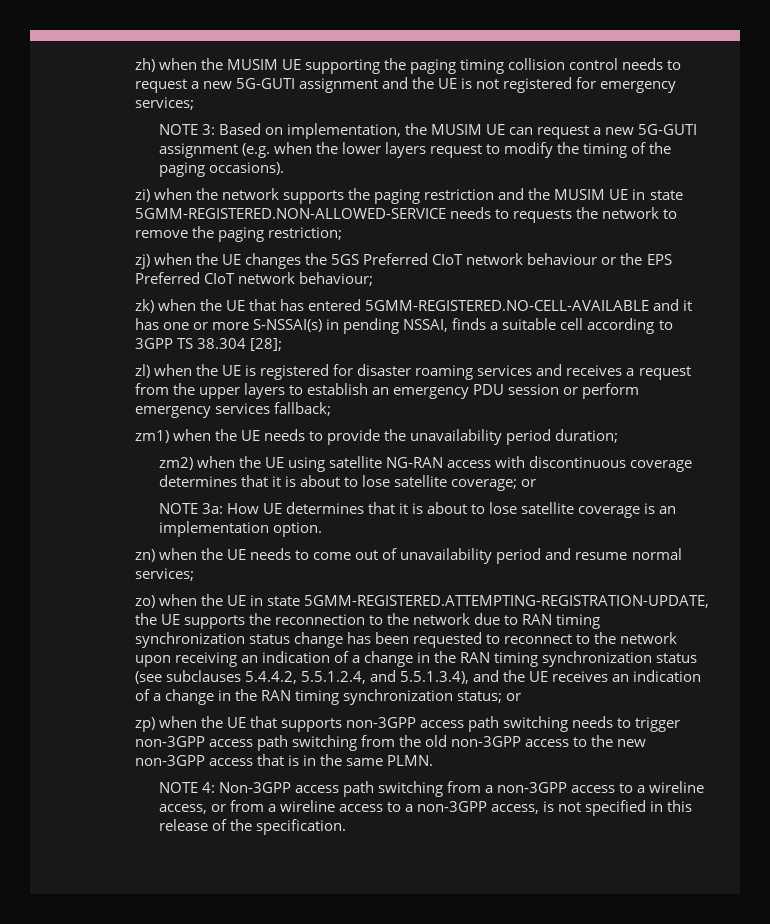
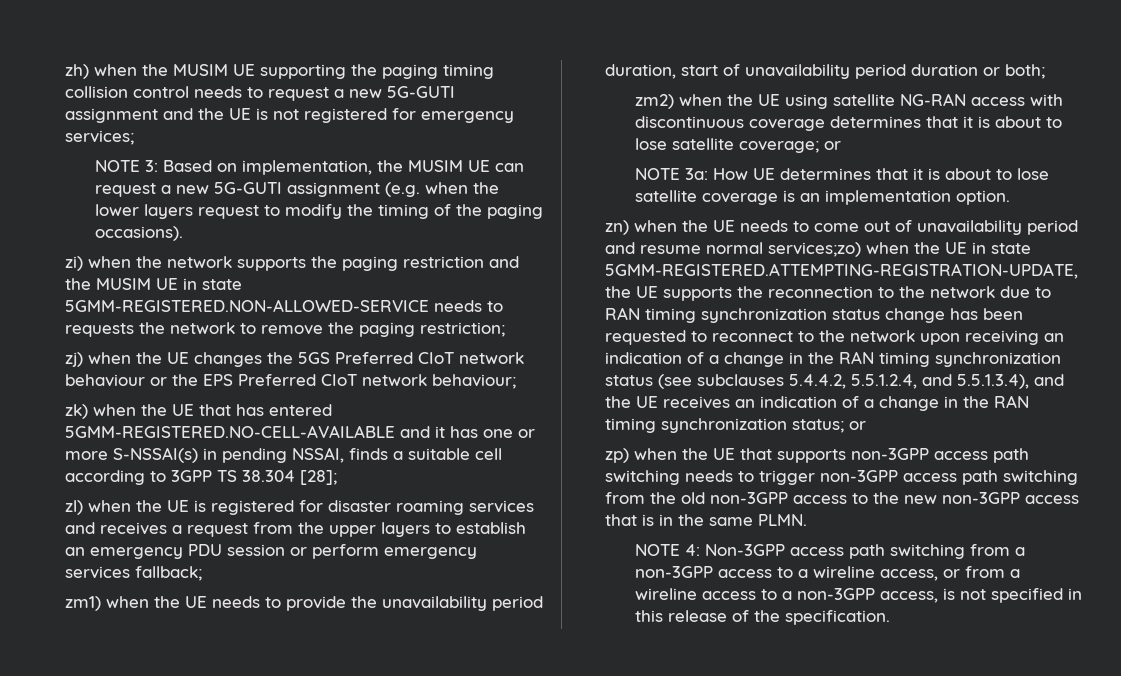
[555,429,619,443] duration; -> [605,64,1046,79] duration, start of unavailability period duration or both;
[134,568,194,581] [134,595,155,608] services; // zo) -> [768,242,862,257] services;zo)

